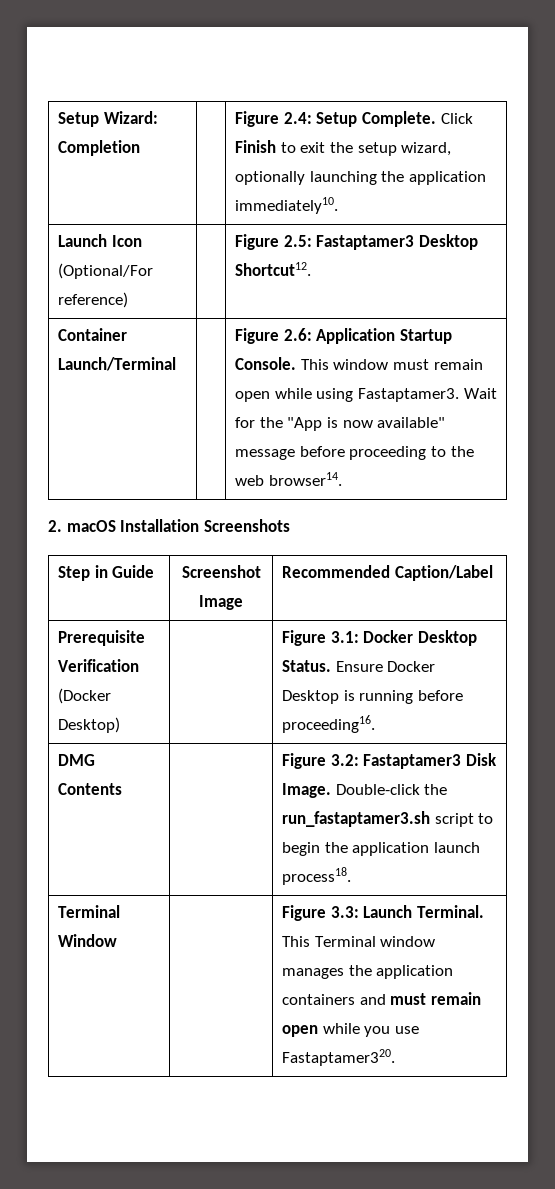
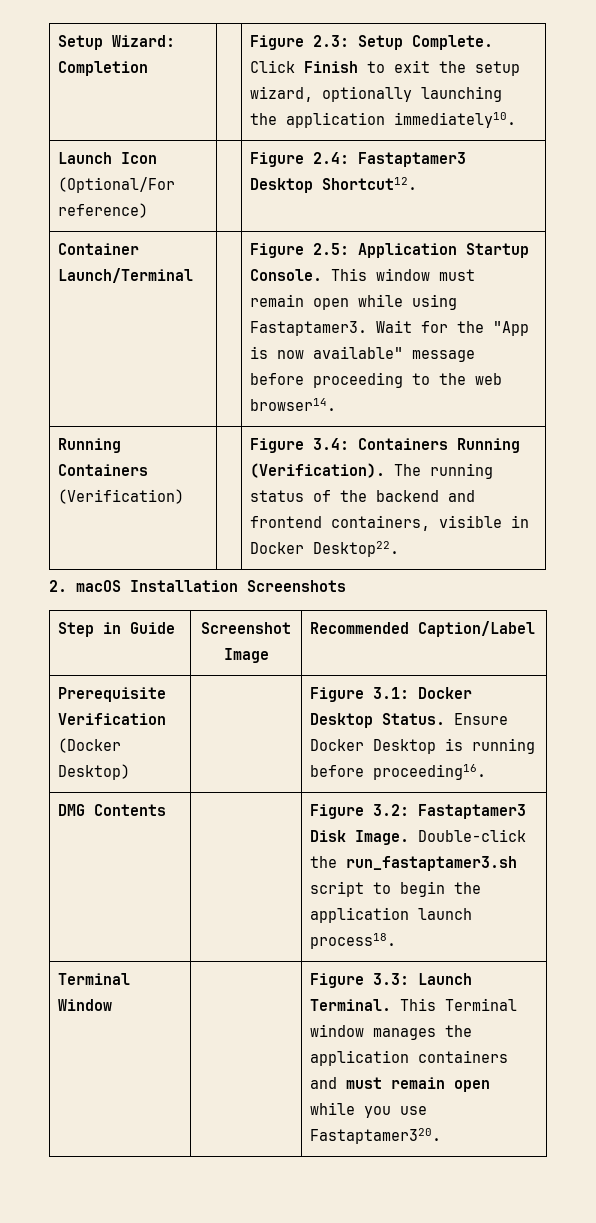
[283,112,312,124] 2.4: -> [312,35,349,47] 2.3:
[283,235,312,247] 2.5: -> [312,152,349,164] 2.4:
[283,328,312,341] 2.6: -> [312,243,349,255] 2.5:
(342, 479) none -> [57,438,121,453] [57,464,148,476] [57,489,184,504] [249,438,520,453] [249,463,493,479] [249,490,475,502] [249,515,529,531] [249,541,399,557] // Running Containers (Verification) | | Figure 3.4: Containers Running (Verification). The running status of the backend and frontend containers, visible in Docker Desktop22.

